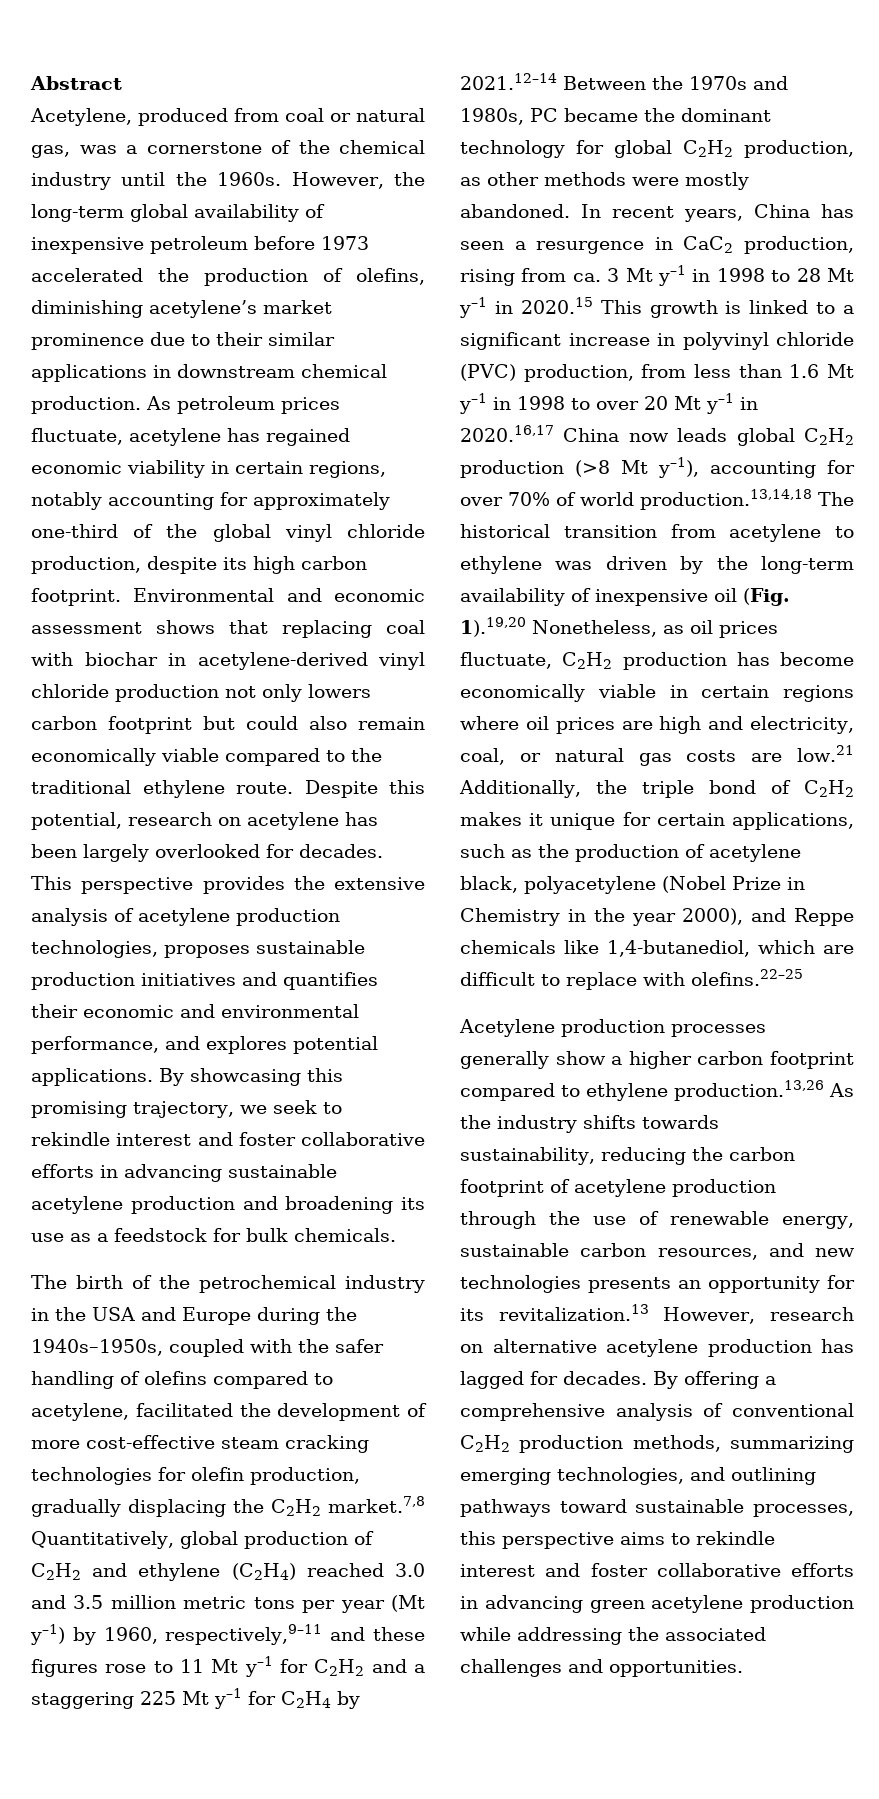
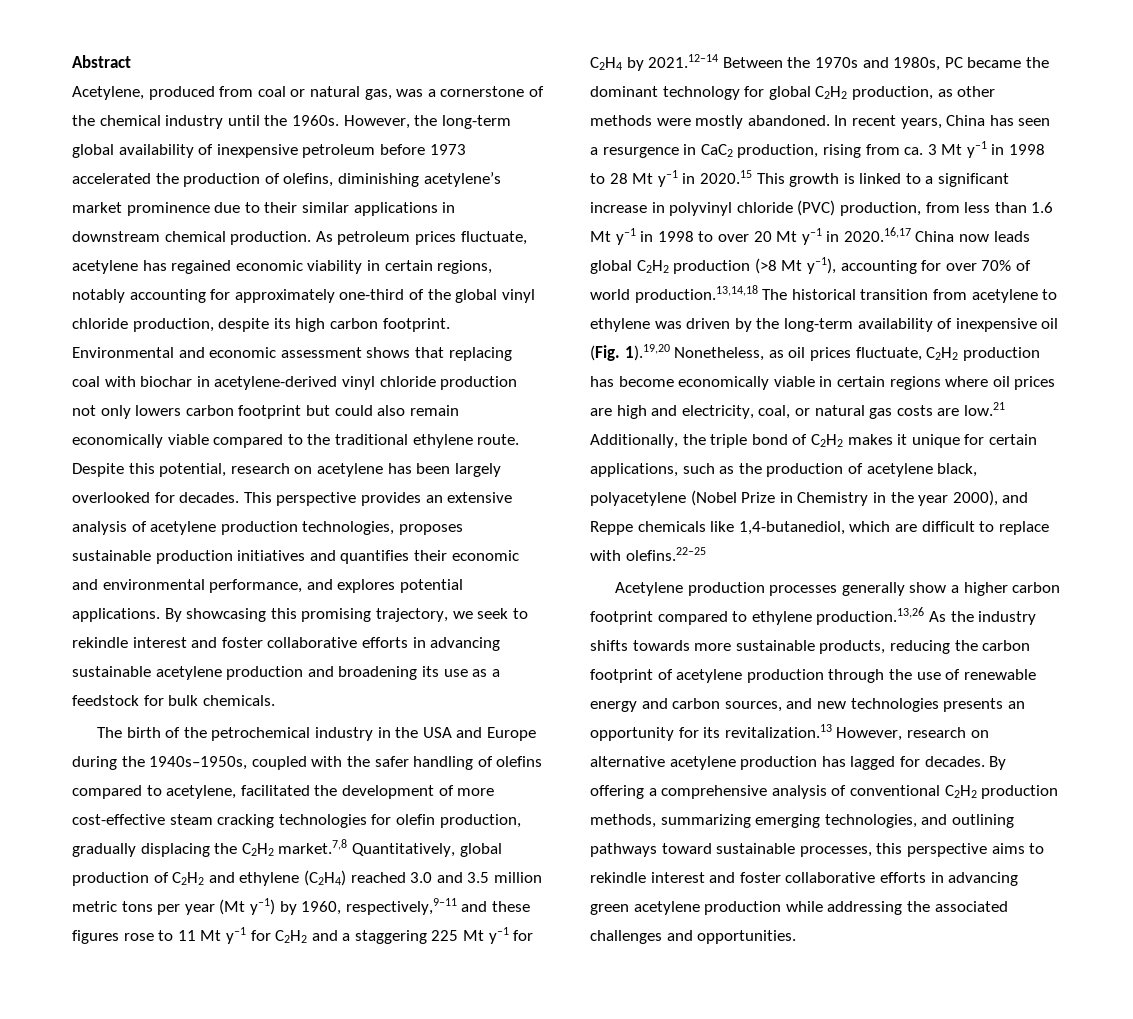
[293,876,325,890] the -> [425,495,443,503] an
[460,1147,595,1165] sustainability, -> [694,640,886,654] more sustainable products,
[782,1216,855,1229] [460,1243,758,1260] energy, sustainable carbon resources, -> [590,698,782,712] energy and carbon sources,

